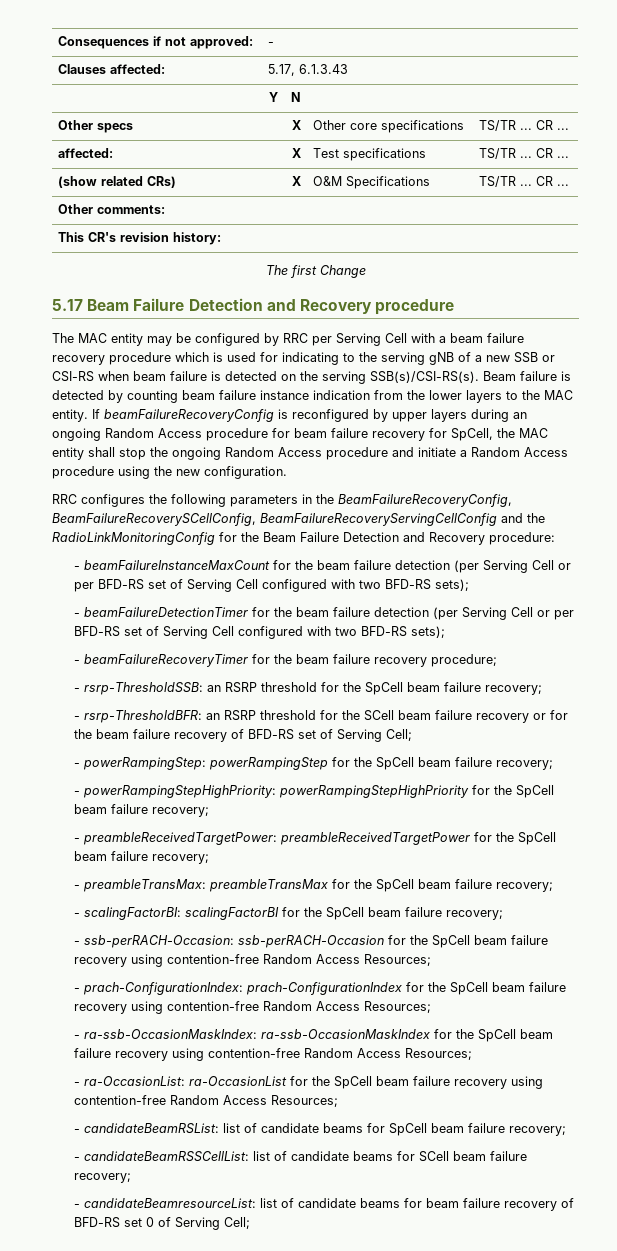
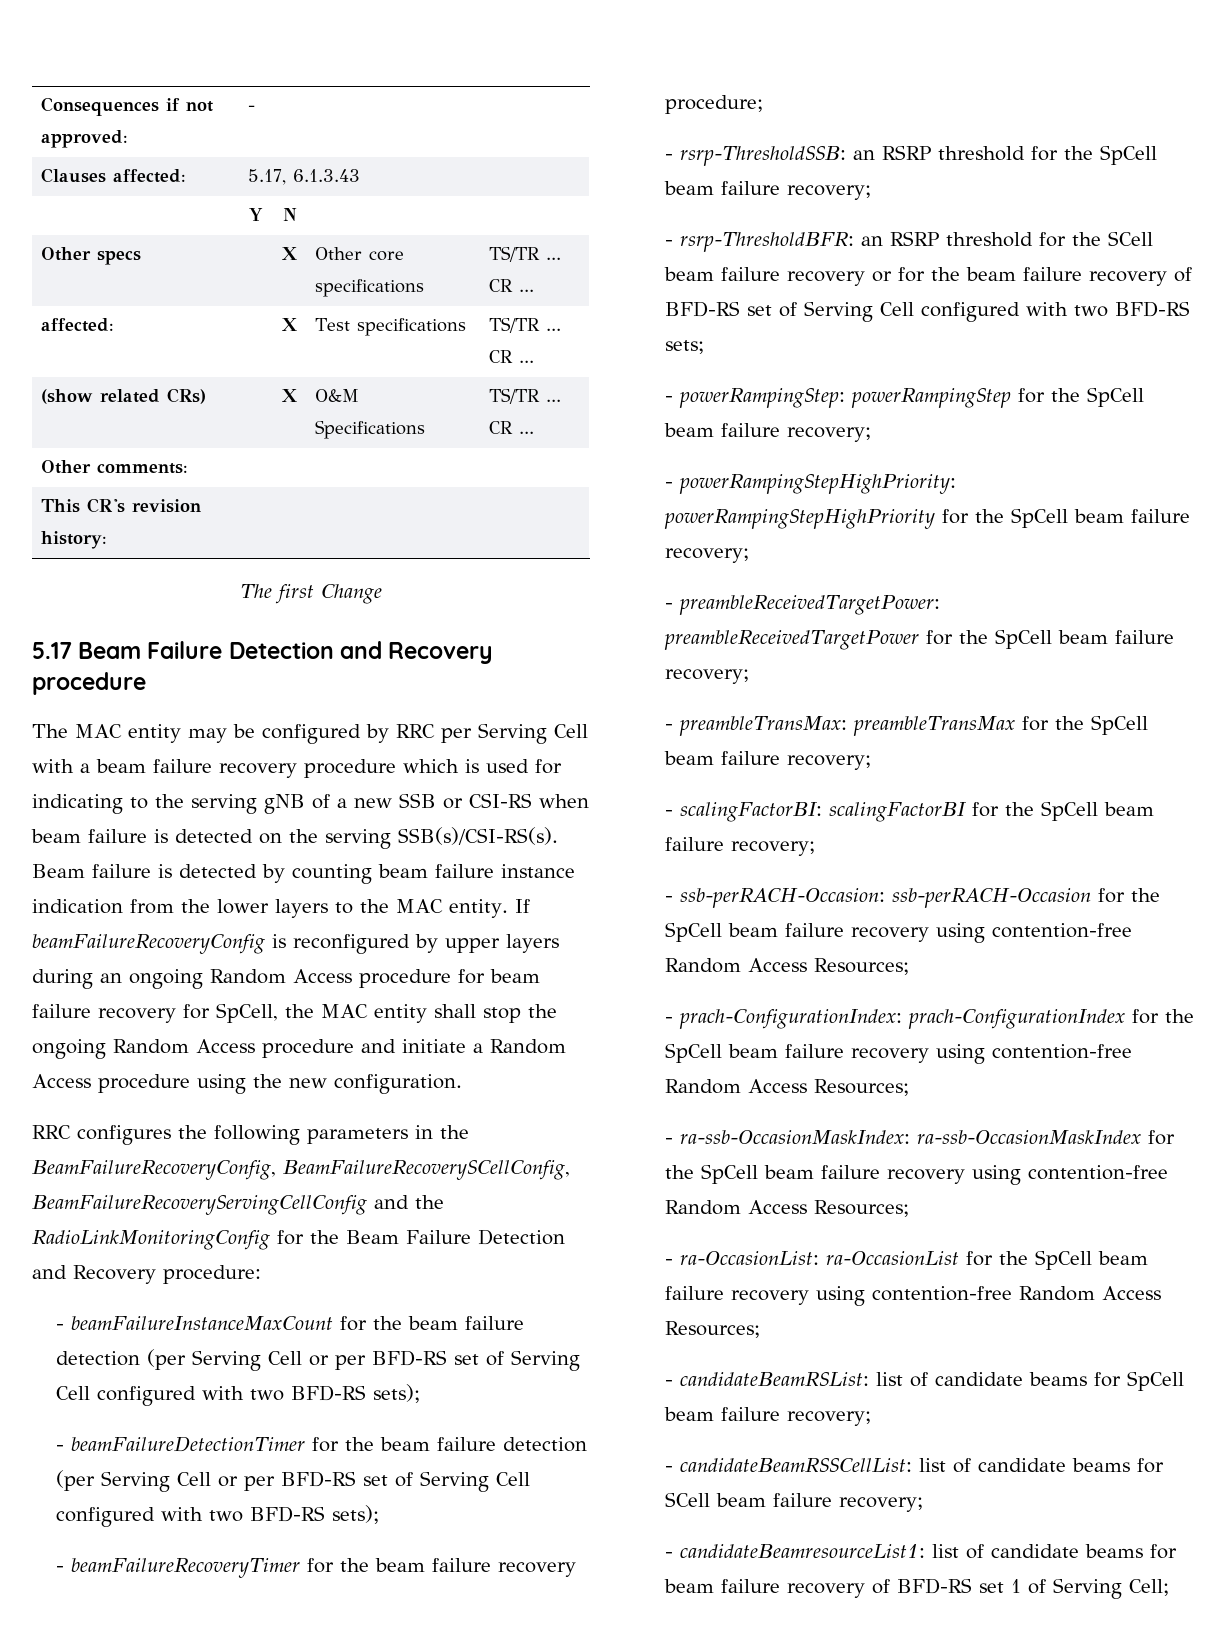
[386,729,413,741] Cell; -> [879,301,1190,322] [664,340,704,354] Cell configured with two BFD-RS sets;
[84,1198,257,1208] candidateBeamresourceList: -> [679,1544,925,1558] candidateBeamresourceList1:
[146,1217,155,1227] 0 -> [1010,1579,1021,1593] 1

